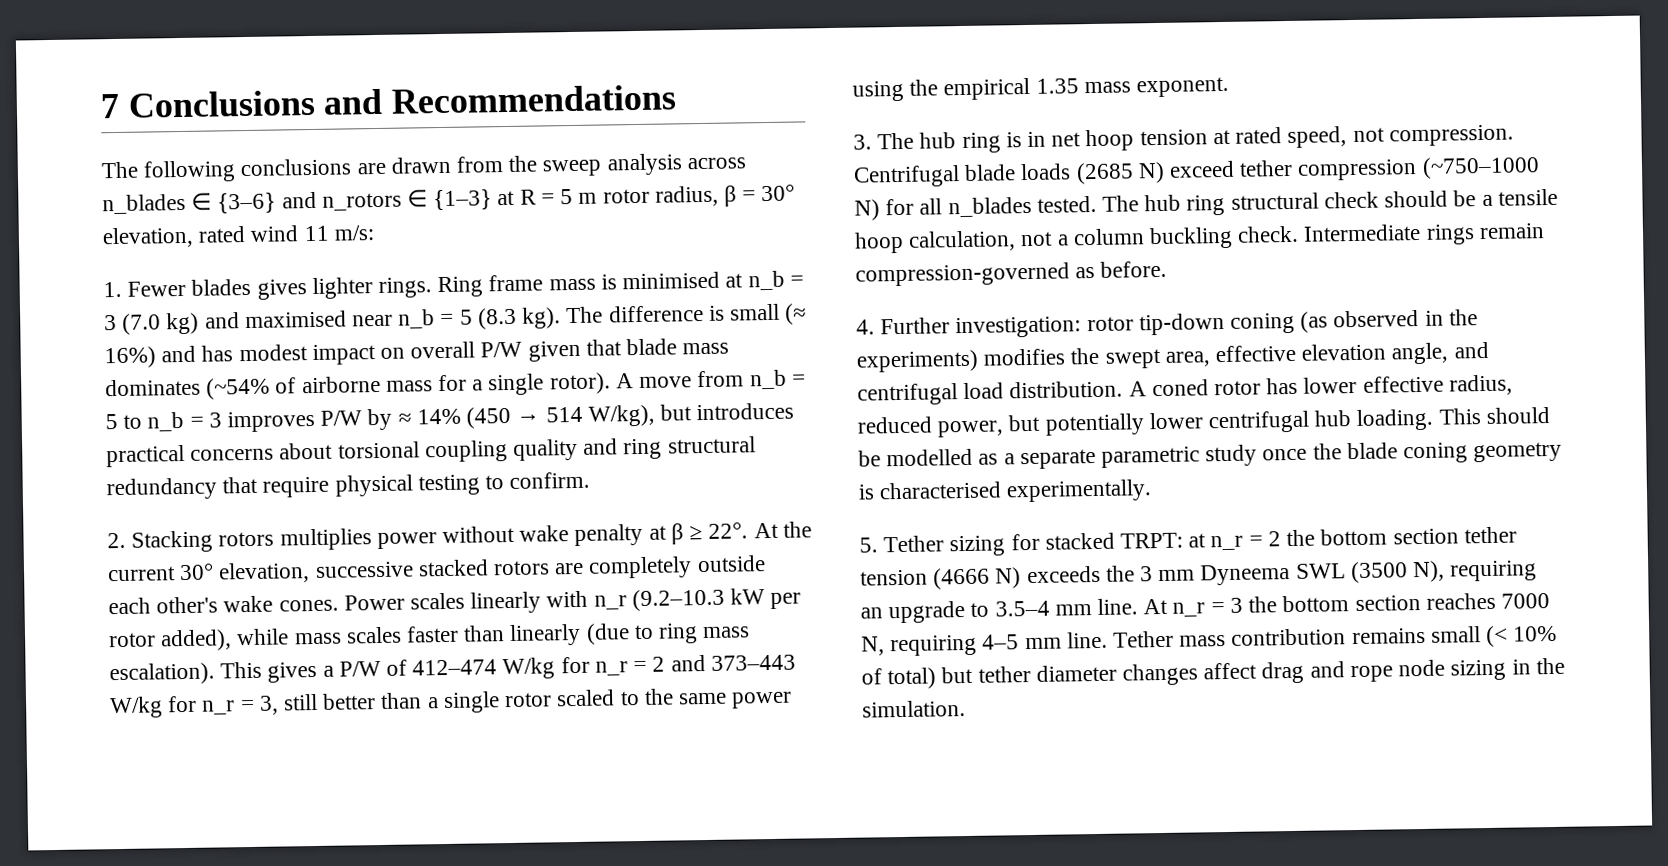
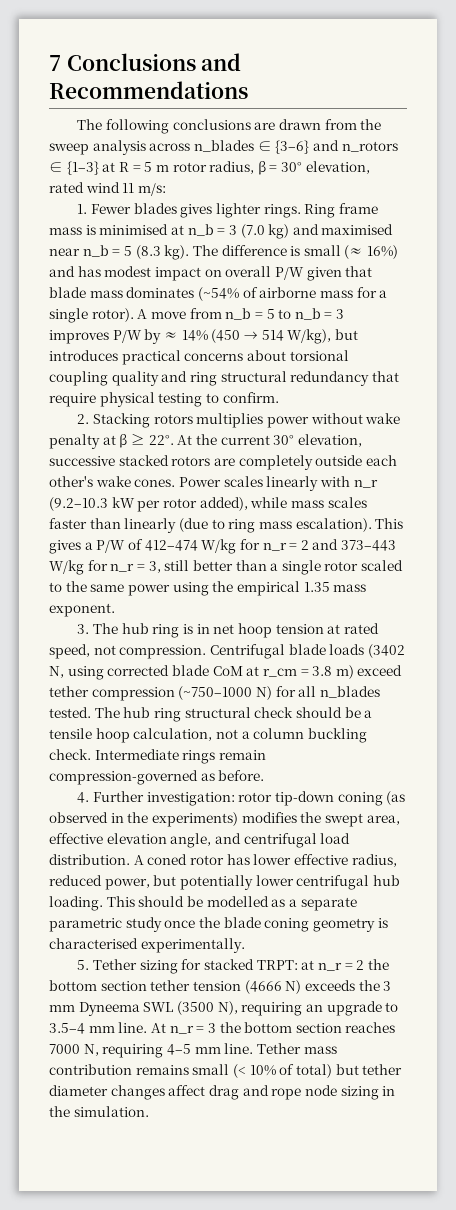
[1075,161,1165,185] (2685 N) -> [367,644,405,658] [49,665,354,680] (3402 N, using corrected blade CoM at r_cm = 3.8 m)

